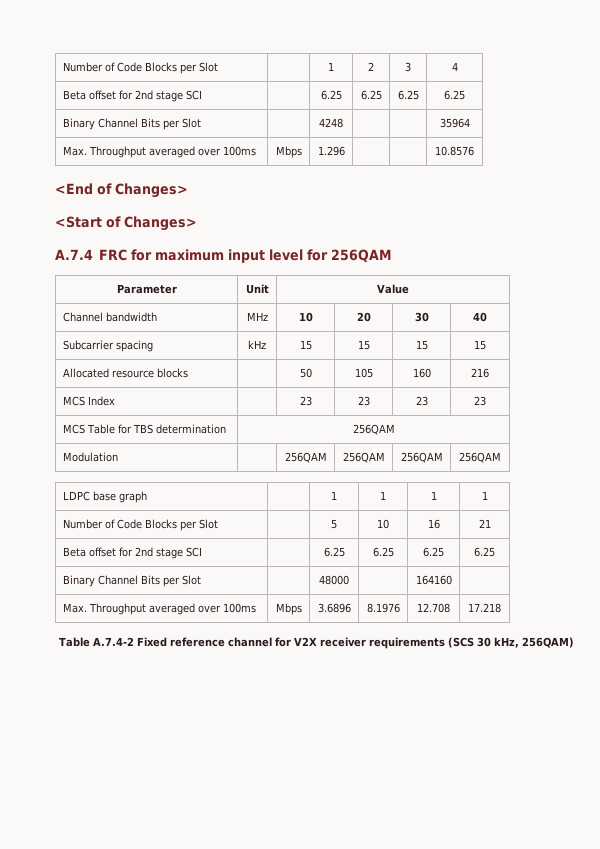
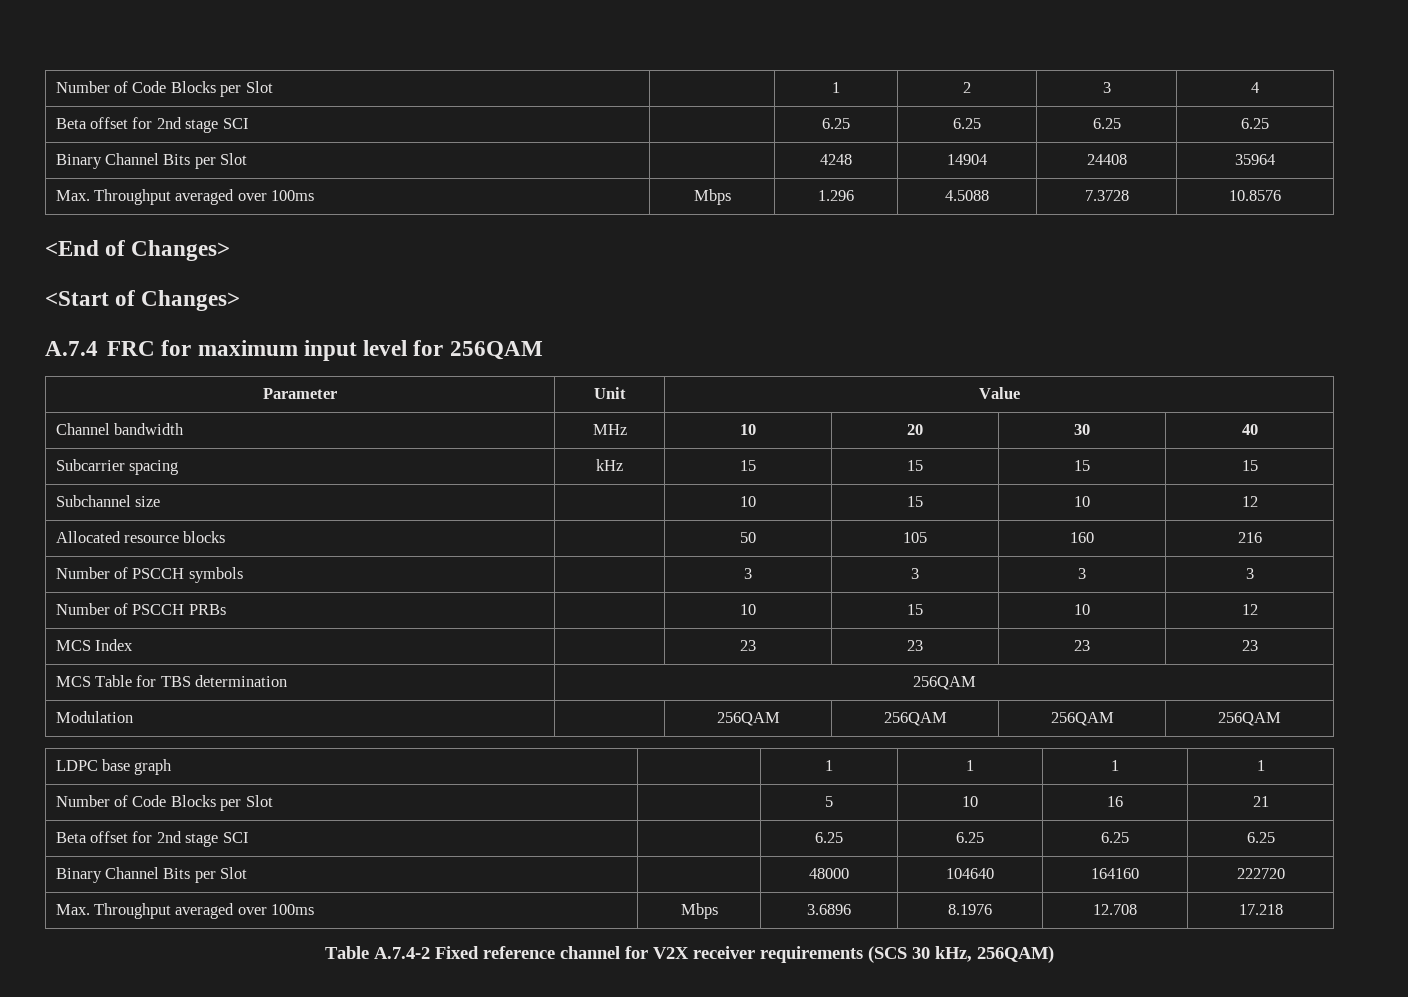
(343, 123) | -> [947,154,987,165] [1086,154,1127,165] 14904 | 24408
(345, 151) | -> [945,190,989,201] [1084,190,1129,201] 4.5088 | 7.3728
(486, 345) none -> [55,495,160,507] [740,496,756,507] [907,496,923,507] [1074,496,1090,507] [1241,496,1258,507] // Subchannel size | | 10 | 15 | 10 | 12
(489, 373) none -> [55,567,243,583] [744,568,752,579] [911,568,919,579] [1078,568,1086,579] [1245,568,1254,579] [55,603,226,615] [740,604,756,615] [907,604,923,615] [1074,604,1090,615] [1241,604,1258,615] // Number of PSCCH symbols | | 3 | 3 | 3 | 3 // Number of PSCCH PRBs | | 10 | 15 | 10 | 12
(349, 580) none -> [946,868,994,879] 104640
(452, 580) none -> [1236,868,1285,879] 222720

